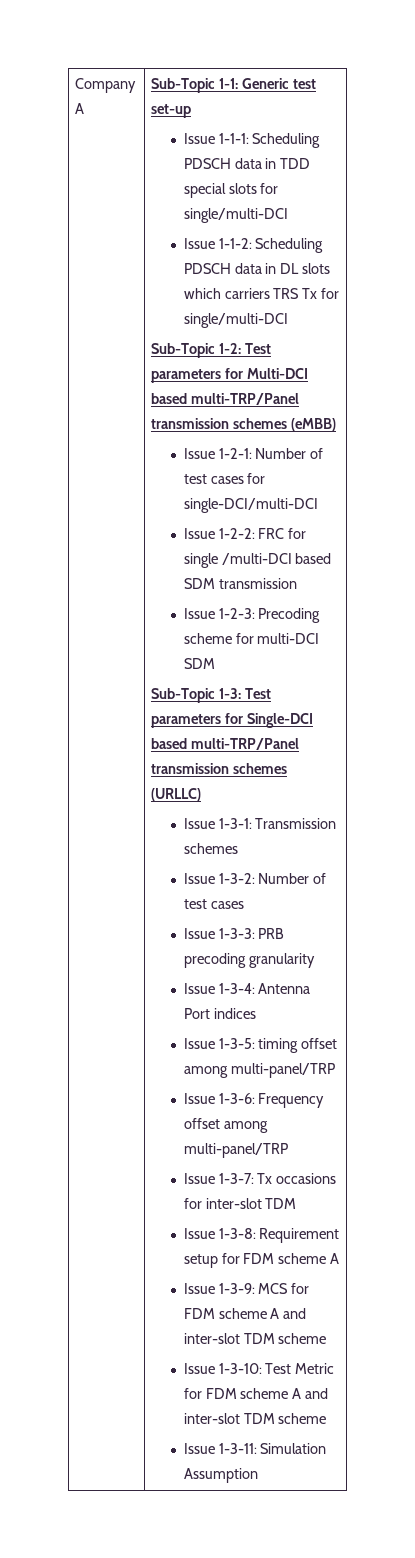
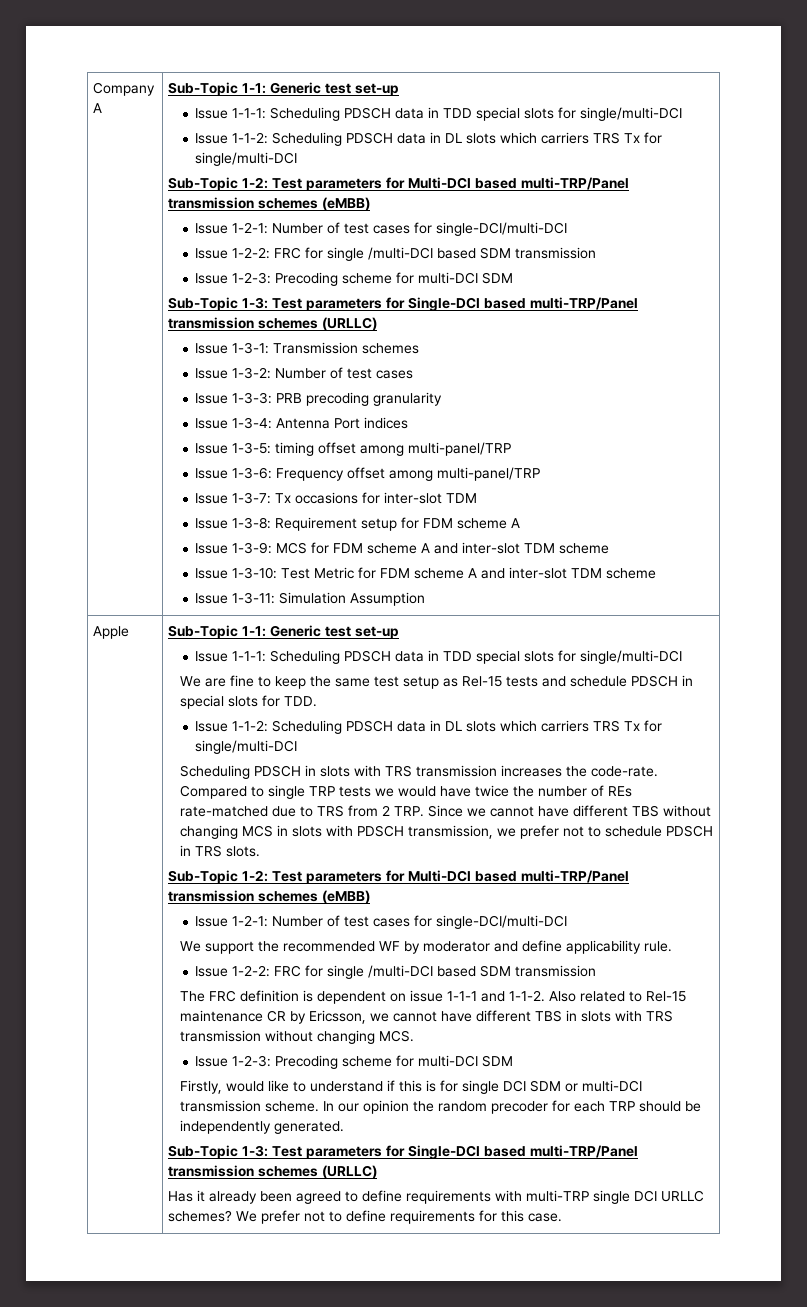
(258, 1475) none -> [92,626,129,639] [167,625,399,639] [195,650,683,664] [179,675,693,689] [179,695,317,709] [195,720,663,734] [195,740,298,754] [179,765,658,779] [179,785,632,799] [179,805,711,817] [179,825,713,839] [179,845,260,857] [167,870,629,884] [167,890,370,904] [195,915,568,929] [179,940,672,954] [195,965,597,979] [179,990,686,1004] [179,1010,673,1024] [179,1030,414,1044] [195,1055,514,1069] [179,1080,642,1094] [179,1100,701,1114] [179,1120,344,1134] [167,1145,638,1159] [167,1165,377,1179] [167,1190,704,1204] [167,1210,562,1224] // Apple | Sub-Topic 1-1: Generic test set-up // Issue 1-1-1: Scheduling PDSCH data in TDD special slots for single/multi-DCI // We are fine to keep the same test setup as Rel-15 tests and schedule PDSCH in special slots for TDD. // Issue 1-1-2: Scheduling PDSCH data in DL slots which carriers TRS Tx for single/multi-DCI // Scheduling PDSCH in slots with TRS transmission increases the code-rate. Compared to single TRP tests we would have twice the number of REs rate-matched due to TRS from 2 TRP. Since we cannot have different TBS without changing MCS in slots with PDSCH transmission, we prefer not to schedule PDSCH in TRS slots. // Sub-Topic 1-2: Test parameters for Multi-DCI based multi-TRP/Panel transmission schemes (eMBB) // Issue 1-2-1: Number of test cases for single-DCI/multi-DCI // We support the recommended WF by moderator and define applicability rule. // Issue 1-2-2: FRC for single /multi-DCI based SDM transmission // The FRC definition is dependent on issue 1-1-1 and 1-1-2. Also related to Rel-15 maintenance CR by Ericsson, we cannot have different TBS in slots with TRS transmission without changing MCS. // Issue 1-2-3: Precoding scheme for multi-DCI SDM // Firstly, would like to understand if this is for single DCI SDM or multi-DCI transmission scheme. In our opinion the random precoder for each TRP should be independently generated. // Sub-Topic 1-3: Test parameters for Single-DCI based multi-TRP/Panel transmission schemes (URLLC) // Has it already been agreed to define requirements with multi-TRP single DCI URLLC schemes? We prefer not to define requirements for this case.

